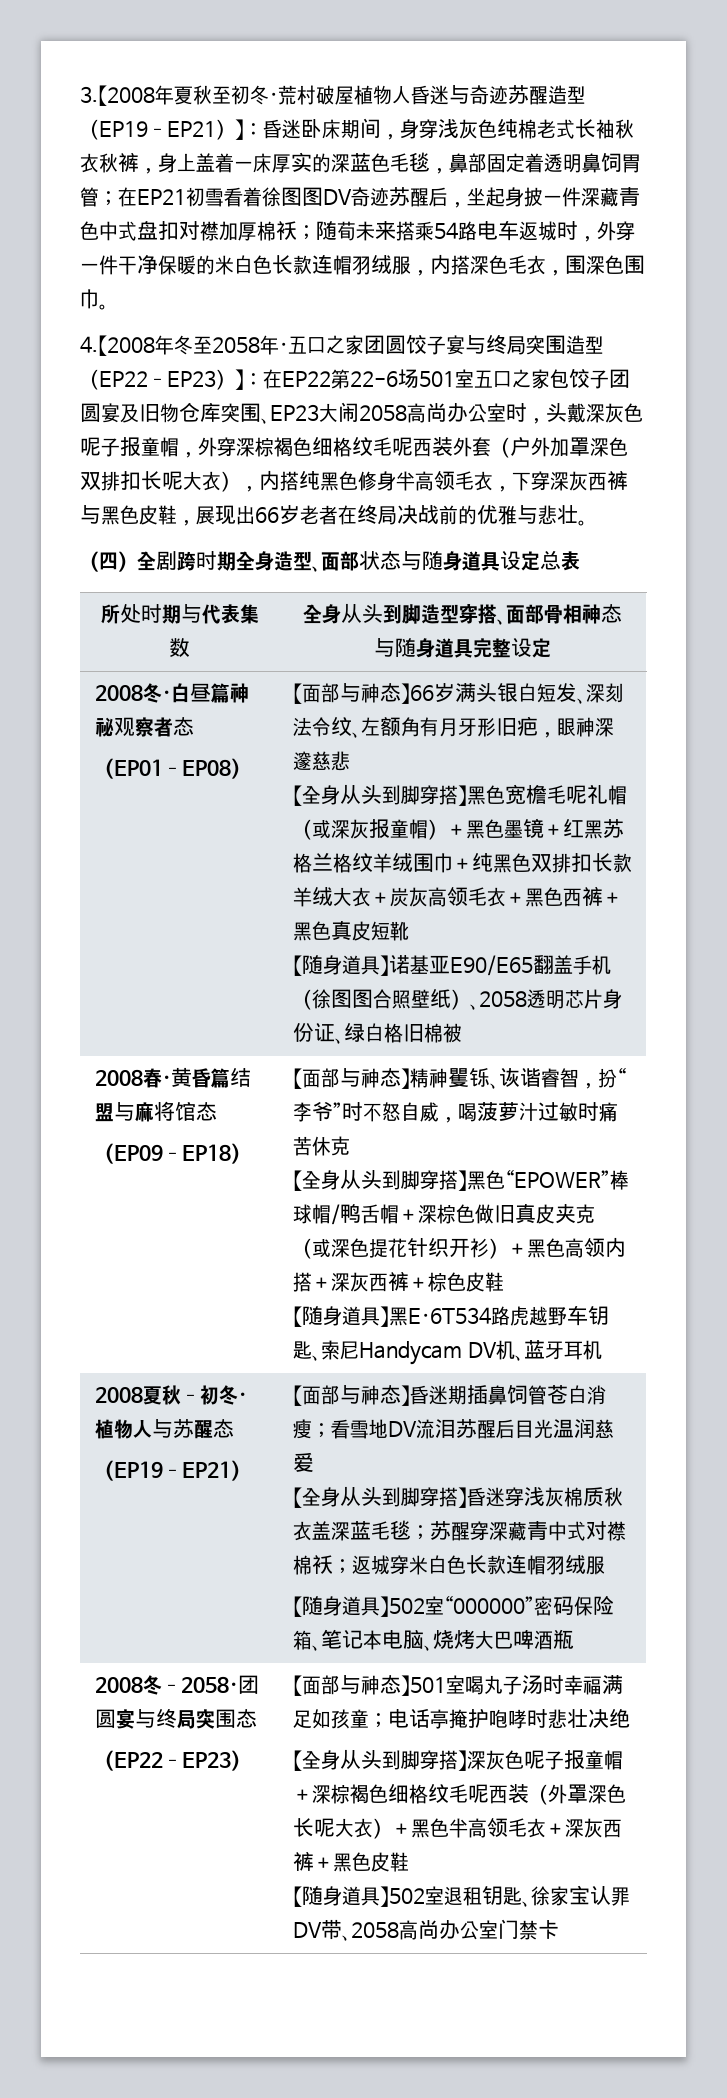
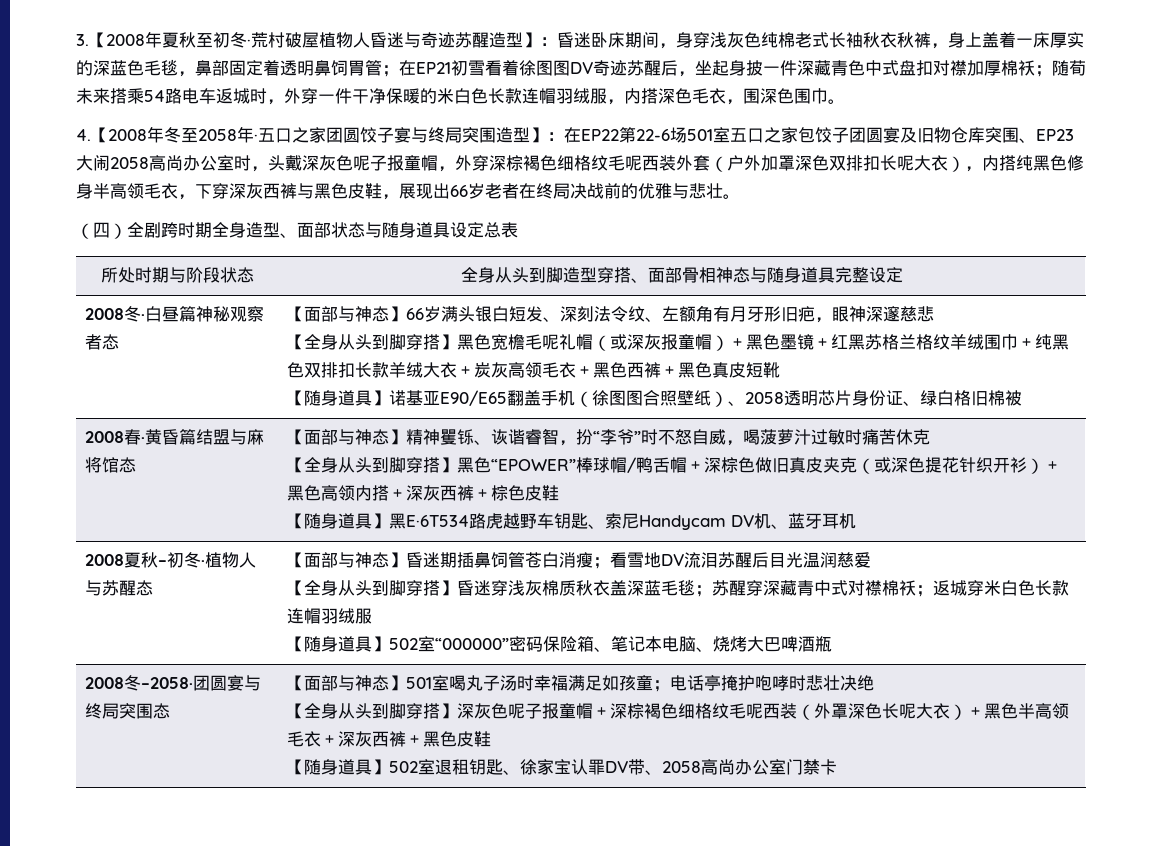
[80,119,235,140] （EP19–EP21） -> (523, 40) none
[80,369,235,390] （EP22–EP23） -> (530, 135) none
[201,604,259,624] [169,638,190,657] 代表集数 -> [186,267,254,283] 阶段状态
[94,758,250,779] // （EP01–EP08） -> (120, 342) none
[94,1143,250,1164] // （EP09–EP18） -> (137, 465) none
[94,1460,250,1481] // （EP19–EP21） -> (154, 588) none
[94,1750,250,1771] // （EP22–EP23） -> (171, 711) none

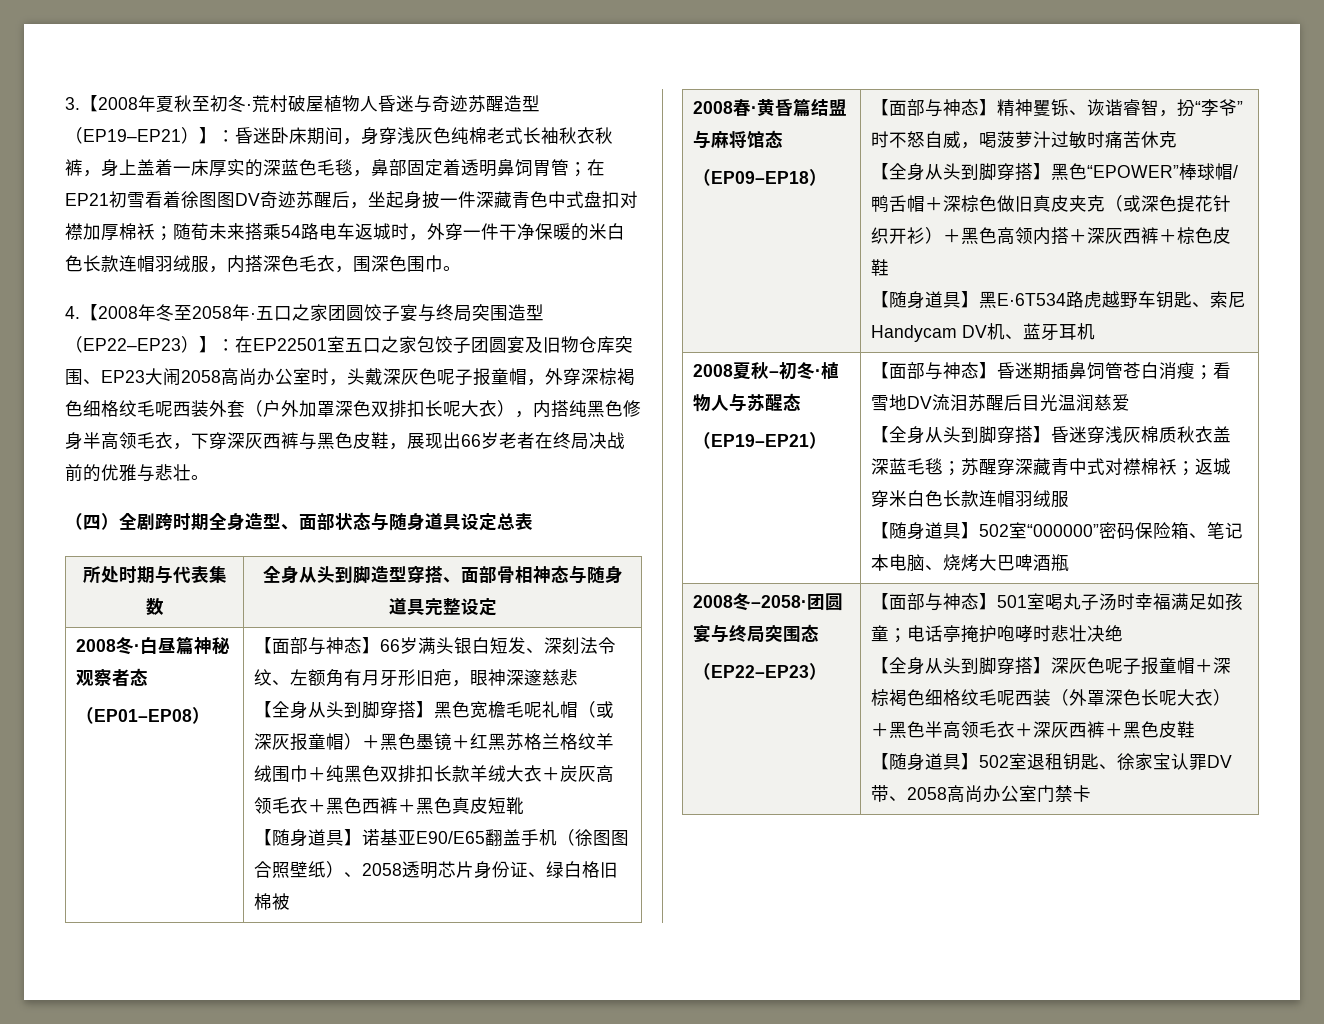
(523, 40) none -> [65,127,199,144] （EP19–EP21）
[530,127,713,143] 】：在EP22第22-6场501 -> [65,336,327,353] （EP22–EP23）】：在EP22501
[186,267,254,283] 阶段状态 -> [172,566,227,584] [145,598,164,615] 代表集数
(120, 342) none -> [76,707,211,724] // （EP01–EP08）
(137, 465) none -> [693,169,828,186] // （EP09–EP18）
(154, 588) none -> [693,432,828,449] // （EP19–EP21）
(171, 711) none -> [693,663,828,680] // （EP22–EP23）

